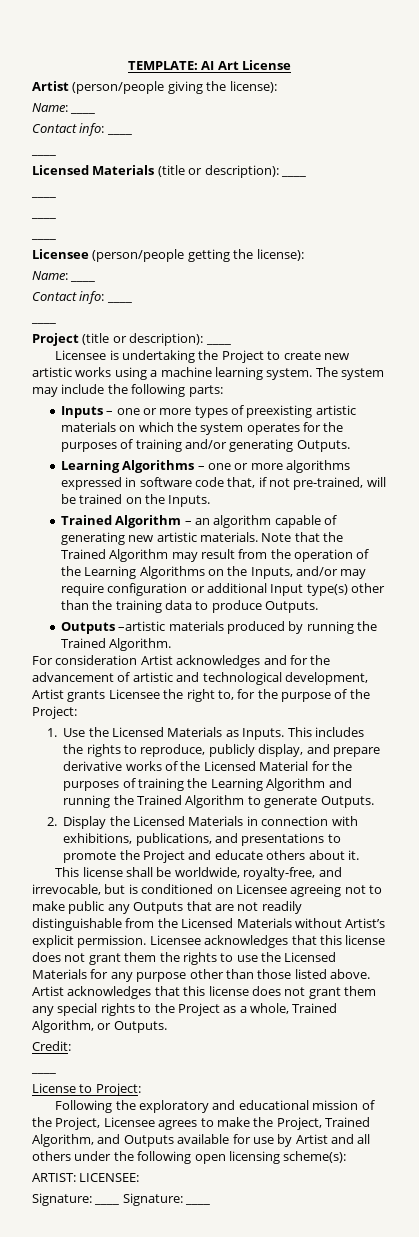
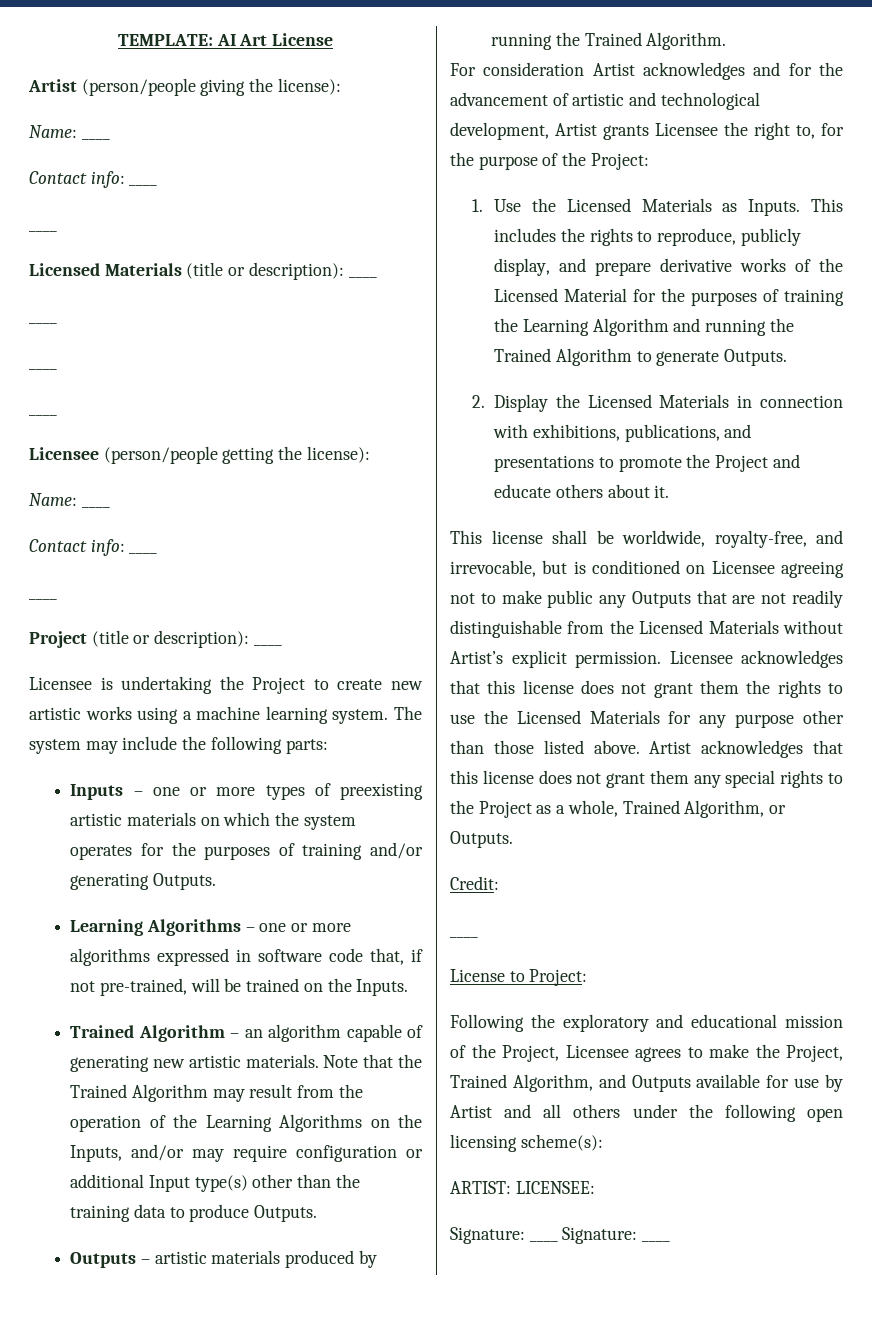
[118,621,166,631] –artistic -> [141,1251,207,1264] – artistic

